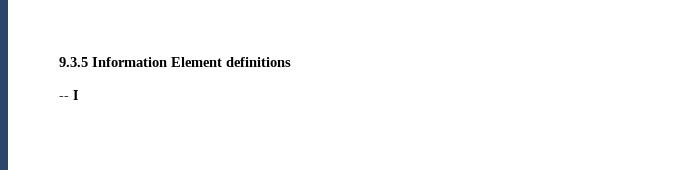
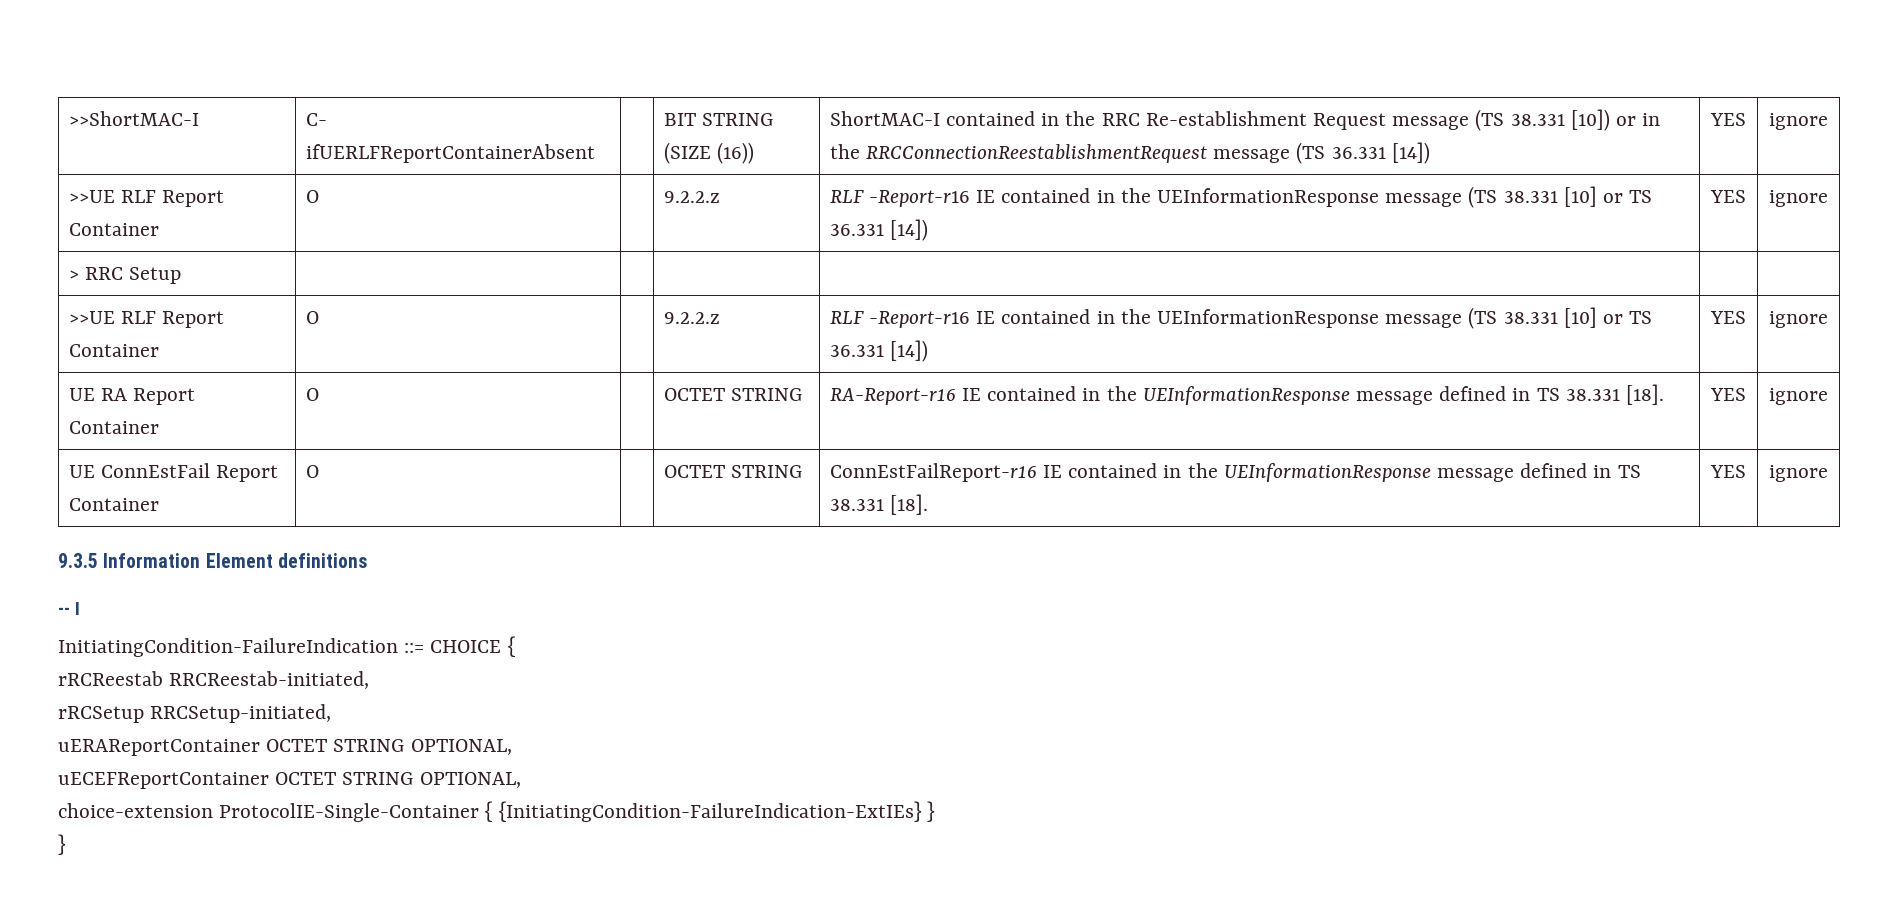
(59, 62) none -> [68,111,199,126] [305,113,327,126] [305,144,595,163] [663,113,773,126] [663,142,754,164] [829,109,1661,131] [829,142,1430,164] [1710,113,1746,126] [1769,113,1828,130] [68,190,225,207] [68,223,159,236] [305,190,319,203] [663,191,720,203] [829,186,1653,208] [829,219,928,241] [1710,190,1746,203] [1769,190,1828,207] [68,267,182,284] [68,311,225,328] [68,344,159,357] [305,311,319,324] [663,312,720,324] [829,307,1653,329] [829,340,928,362] [1710,311,1746,324] [1769,311,1828,328] [68,388,196,405] [68,421,159,434] [305,388,319,401] [663,388,802,401] [829,384,1665,405] [1710,388,1746,401] [1769,388,1828,405] [68,463,279,482] [68,498,159,511] [305,465,319,478] [663,465,802,478] [829,463,1641,482] [829,494,928,515] [1710,465,1746,478] [1769,465,1828,482] >>ShortMAC-I | C- ifUERLFReportContainerAbsent | | BIT STRING (SIZE (16)) | ShortMAC-I contained in the RRC Re-establishment Request message (TS 38.331 [10]) or in the RRCConnectionReestablishmentRequest message (TS 36.331 [14]) | YES | ignore // >>UE RLF Report Container | O | | 9.2.2.z | RLF -Report-r16 IE contained in the UEInformationResponse message (TS 38.331 [10] or TS 36.331 [14]) | YES | ignore // > RRC Setup | | | | | | // >>UE RLF Report Container | O | | 9.2.2.z | RLF -Report-r16 IE contained in the UEInformationResponse message (TS 38.331 [10] or TS 36.331 [14]) | YES | ignore // UE RA Report Container | O | | OCTET STRING | RA-Report-r16 IE contained in the UEInformationResponse message defined in TS 38.331 [18]. | YES | ignore // UE ConnEstFail Report Container | O | | OCTET STRING | ConnEstFailReport-r16 IE contained in the UEInformationResponse message defined in TS 38.331 [18]. | YES | ignore //
(78, 95) none -> [58,636,516,657] [58,671,370,689] [58,704,332,723] [58,739,512,756] [58,772,521,789] [58,801,935,822] [58,834,66,855] // InitiatingCondition-FailureIndication ::= CHOICE { // rRCReestab RRCReestab-initiated, // rRCSetup RRCSetup-initiated, // uERAReportContainer OCTET STRING OPTIONAL, // uECEFReportContainer OCTET STRING OPTIONAL, // choice-extension ProtocolIE-Single-Container { {InitiatingCondition-FailureIndication-ExtIEs} } // }

